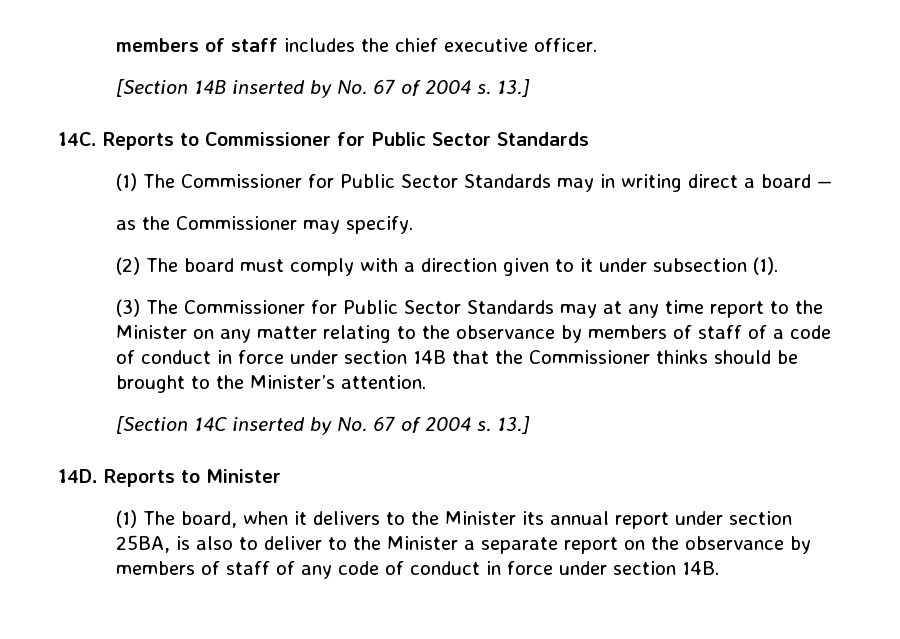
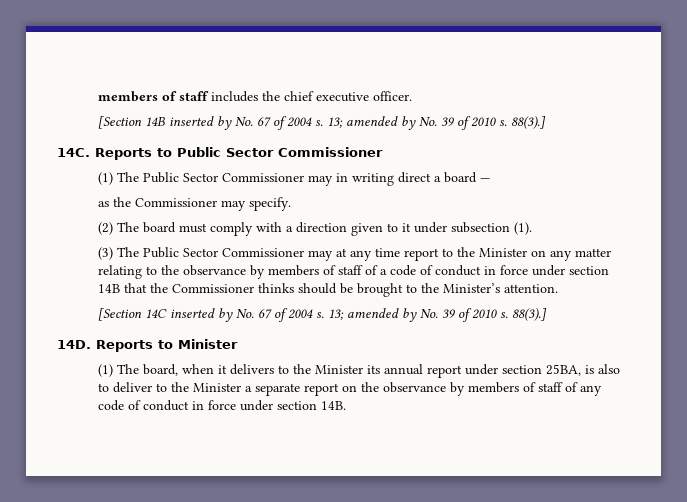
[497,79,531,97] 13.] -> [327,116,547,130] 13; amended by No. 39 of 2010 s. 88(3).]
[205,132,589,146] [116,173,552,191] Commissioner for Public Sector Standards // (1) The Commissioner for Public Sector Standards -> [177,147,383,157] [98,172,305,185] Public Sector Commissioner // (1) The Public Sector Commissioner
[184,300,555,314] Commissioner for Public Sector Standards -> [143,247,305,258] Public Sector Commissioner
[497,416,531,434] 13.] -> [328,308,548,322] 13; amended by No. 39 of 2010 s. 88(3).]

